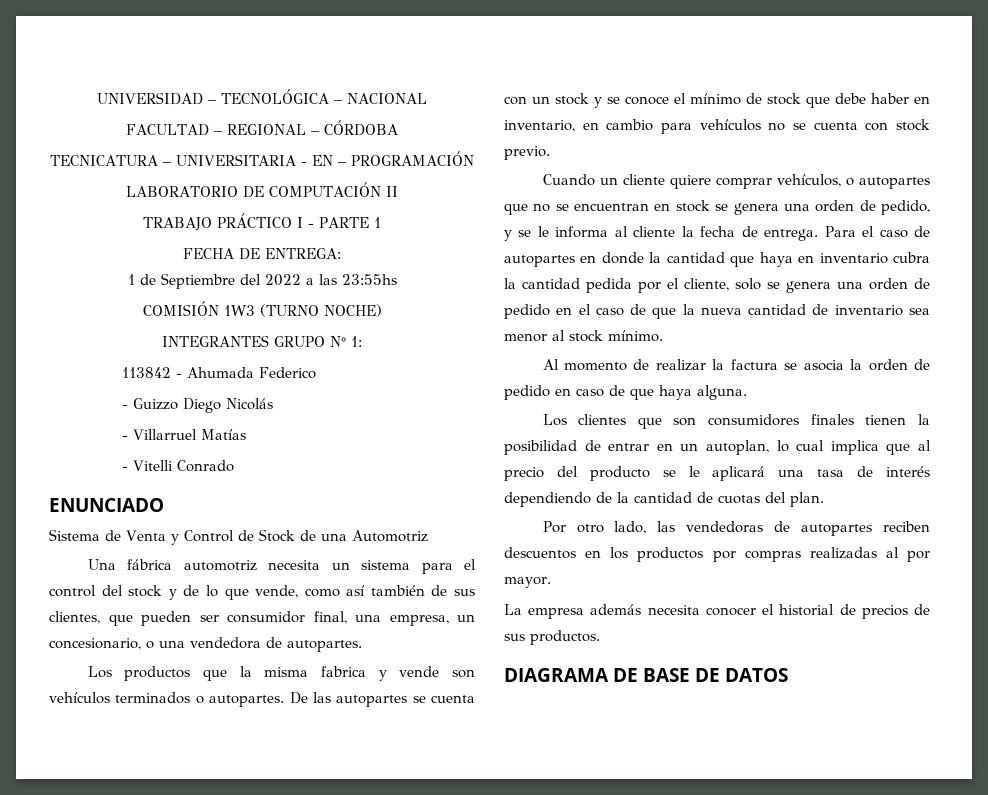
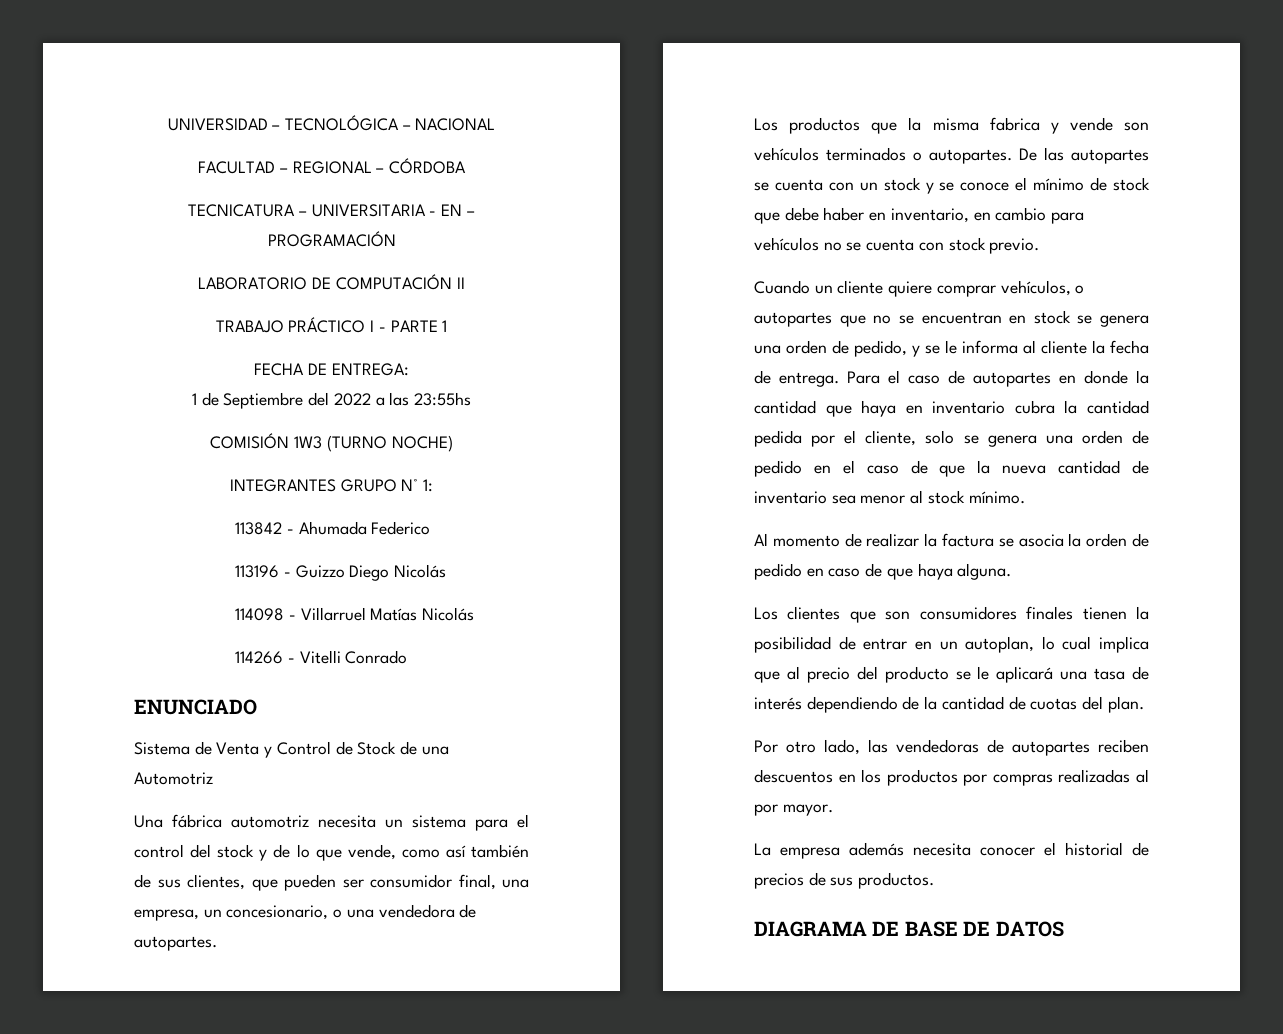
(317, 373) none -> [235,565,280,578] 113196
(274, 404) none -> [235,608,285,621] 114098
(247, 434) // -> [422,607,475,621] [235,651,284,664] Nicolás // 114266

